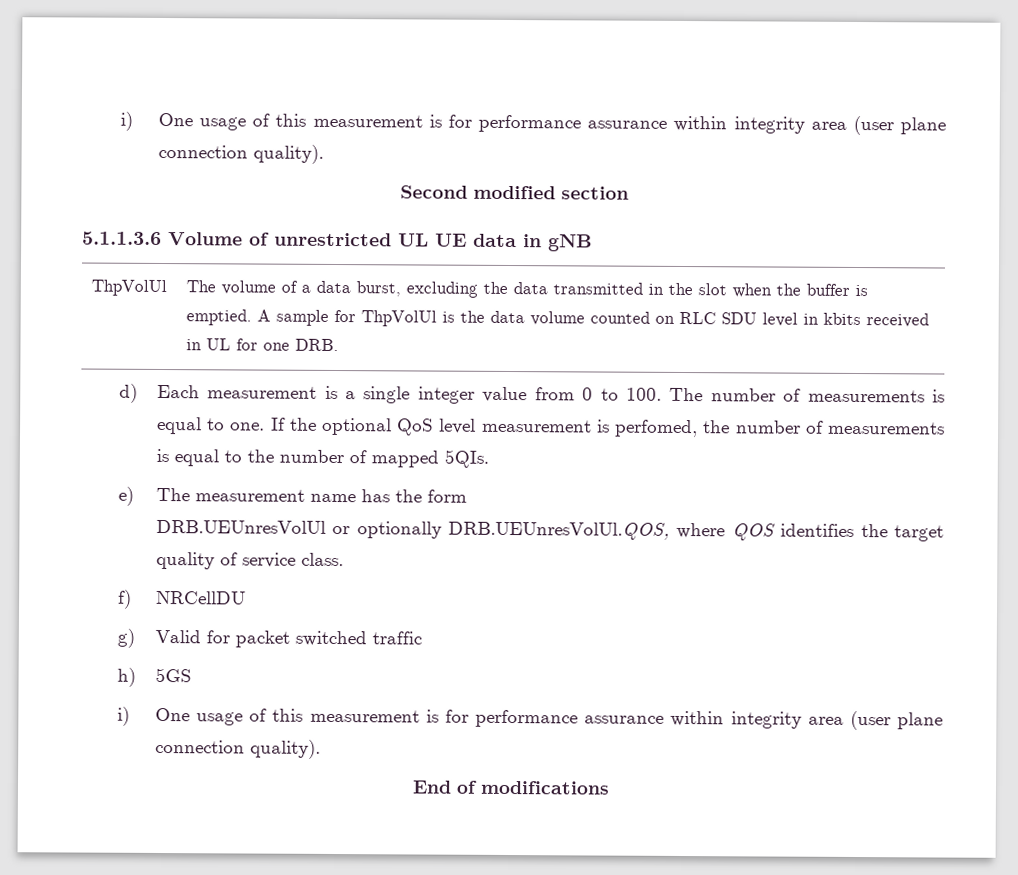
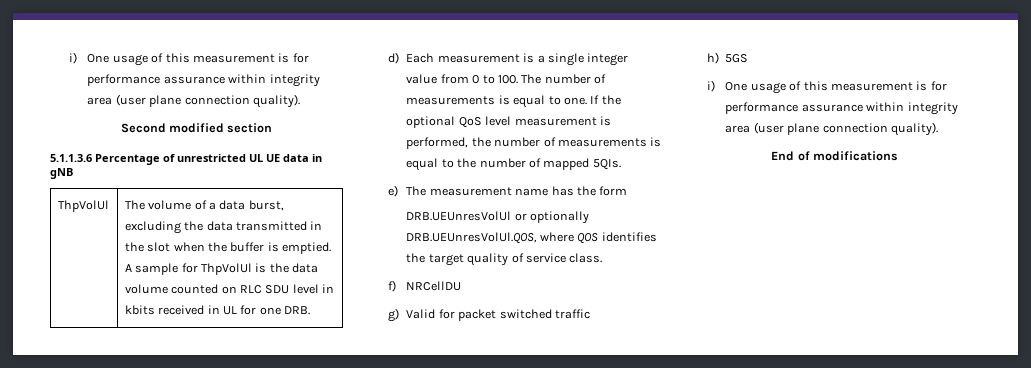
[168,232,243,246] Volume -> [95,154,160,165] Percentage
[615,419,699,438] perfomed, -> [406,137,469,149] performed,

